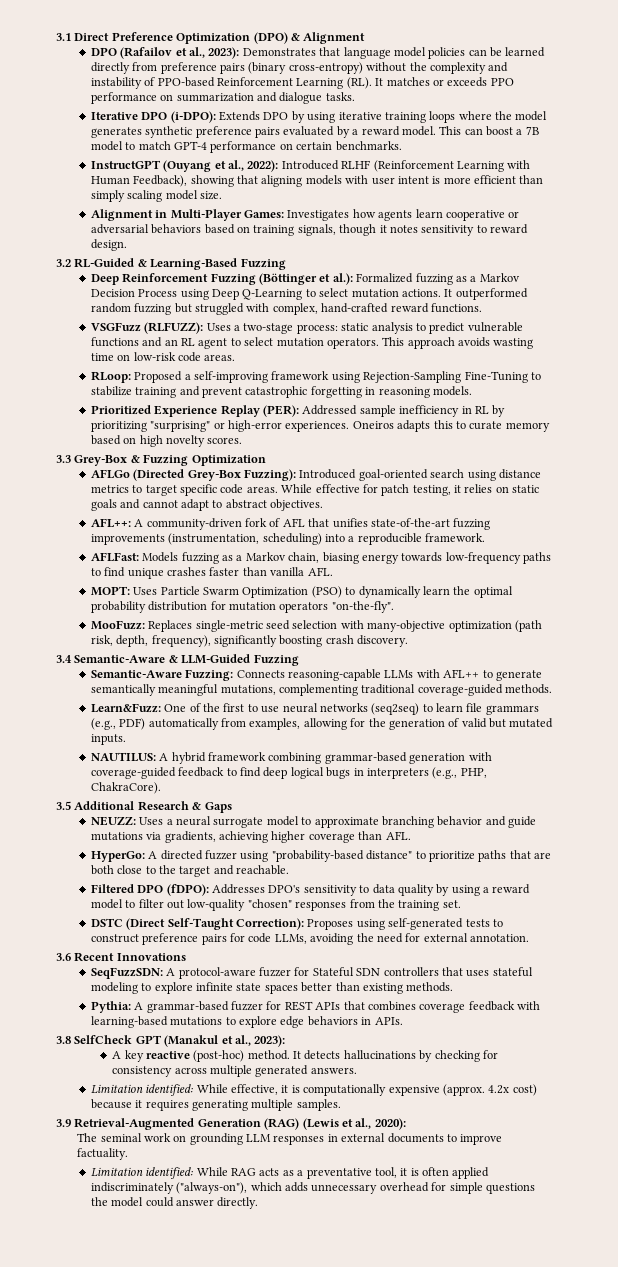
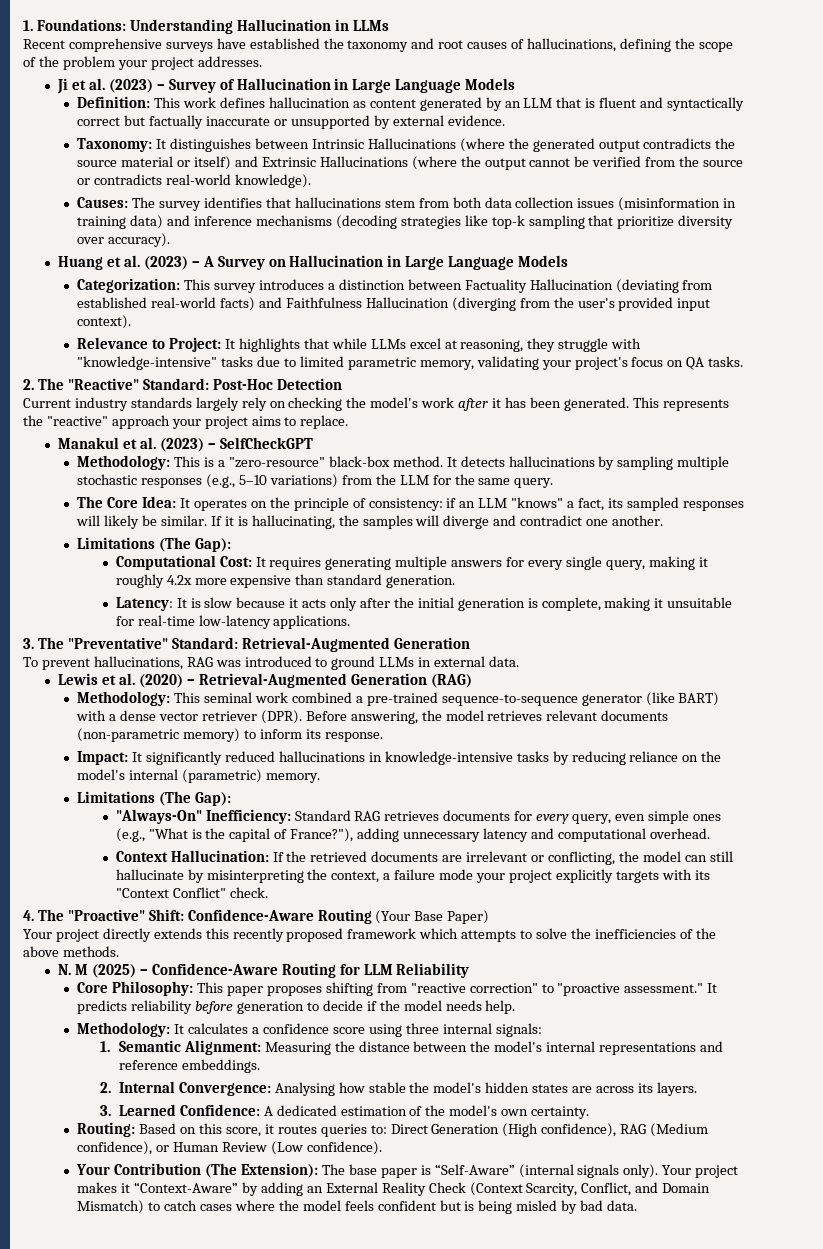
[56,32,366,44] [90,47,546,59] [90,62,509,74] [90,77,514,89] [90,92,355,104] [90,111,548,123] [90,126,539,138] [90,141,402,153] [90,160,531,172] [90,175,544,187] [90,190,223,202] [90,209,520,221] [90,224,529,236] [90,239,127,251] [56,258,286,270] [90,273,520,285] [90,288,528,300] [90,303,482,315] [90,322,523,334] [90,337,534,349] [90,352,236,362] [90,371,541,383] [90,386,472,398] [90,405,506,417] [90,420,550,432] [90,435,243,447] [56,454,266,466] [90,469,541,481] [90,484,540,496] [90,499,324,511] [90,518,491,530] [90,533,486,545] [90,552,552,564] [90,567,333,579] [90,586,513,598] [90,601,394,613] [90,620,542,632] [90,635,409,647] [56,654,299,666] [90,669,542,681] [90,684,553,696] [90,703,539,715] [90,718,554,730] [90,734,126,745] [90,752,492,764] [90,767,487,779] [90,782,161,794] [56,801,232,813] [90,816,537,828] [90,831,411,843] [90,850,552,862] [90,865,290,877] [90,884,531,896] [90,899,461,911] [90,918,503,930] [90,933,530,945] [56,952,186,962] [90,967,533,979] [90,982,454,994] [90,1001,541,1013] [90,1016,403,1028] [56,1035,286,1047] [112,1050,245,1062] 3.1 Direct Preference Optimization (DPO) & Alignment // DPO (Rafailov et al., 2023): Demonstrates that language model policies can be learned directly from preference pairs (binary cross-entropy) without the complexity and instability of PPO-based Reinforcement Learning (RL). It matches or exceeds PPO performance on summarization and dialogue tasks. // Iterative DPO (i-DPO): Extends DPO by using iterative training loops where the model generates synthetic preference pairs evaluated by a reward model. This can boost a 7B model to match GPT-4 performance on certain benchmarks. // InstructGPT (Ouyang et al., 2022): Introduced RLHF (Reinforcement Learning with Human Feedback), showing that aligning models with user intent is more efficient than simply scaling model size. // Alignment in Multi-Player Games: Investigates how agents learn cooperative or adversarial behaviors based on training signals, though it notes sensitivity to reward design. // 3.2 RL-Guided & Learning-Based Fuzzing // Deep Reinforcement Fuzzing (Böttinger et al.): Formalized fuzzing as a Markov Decision Process using Deep Q-Learning to select mutation actions. It outperformed random fuzzing but struggled with complex, hand-crafted reward functions. // VSGFuzz (RLFUZZ): Uses a two-stage process: static analysis to predict vulnerable functions and an RL agent to select mutation operators. This approach avoids wasting time on low-risk code areas. // RLoop: Proposed a self-improving framework using Rejection-Sampling Fine-Tuning to stabilize training and prevent catastrophic forgetting in reasoning models. // Prioritized Experience Replay (PER): Addressed sample inefficiency in RL by prioritizing "surprising" or high-error experiences. Oneiros adapts this to curate memory based on high novelty scores. // 3.3 Grey-Box & Fuzzing Optimization // AFLGo (Directed Grey-Box Fuzzing): Introduced goal-oriented search using distance metrics to target specific code areas. While effective for patch testing, it relies on static goals and cannot adapt to abstract objectives. // AFL++: A community-driven fork of AFL that unifies state-of-the-art fuzzing improvements (instrumentation, scheduling) into a reproducible framework. // AFLFast: Models fuzzing as a Markov chain, biasing energy towards low-frequency paths to find unique crashes faster than vanilla AFL. // MOPT: Uses Particle Swarm Optimization (PSO) to dynamically learn the optimal probability distribution for mutation operators "on-the-fly". // MooFuzz: Replaces single-metric seed selection with many-objective optimization (path risk, depth, frequency), significantly boosting crash discovery. // 3.4 Semantic-Aware & LLM-Guided Fuzzing // Semantic-Aware Fuzzing: Connects reasoning-capable LLMs with AFL++ to generate semantically meaningful mutations, complementing traditional coverage-guided methods. // Learn&Fuzz: One of the first to use neural networks (seq2seq) to learn file grammars (e.g., PDF) automatically from examples, allowing for the generation of valid but mutated inputs. // NAUTILUS: A hybrid framework combining grammar-based generation with coverage-guided feedback to find deep logical bugs in interpreters (e.g., PHP, ChakraCore). // 3.5 Additional Research & Gaps // NEUZZ: Uses a neural surrogate model to approximate branching behavior and guide mutations via gradients, achieving higher coverage than AFL. // HyperGo: A directed fuzzer using "probability-based distance" to prioritize paths that are both close to the target and reachable. // Filtered DPO (fDPO): Addresses DPO's sensitivity to data quality by using a reward model to filter out low-quality "chosen" responses from the training set. // DSTC (Direct Self-Taught Correction): Proposes using self-generated tests to construct preference pairs for code LLMs, avoiding the need for external annotation. // 3.6 Recent Innovations // SeqFuzzSDN: A protocol-aware fuzzer for Stateful SDN controllers that uses stateful modeling to explore infinite state spaces better than existing methods. // Pythia: A grammar-based fuzzer for REST APIs that combines coverage feedback with learning-based mutations to explore edge behaviors in APIs. // 3.8 SelfCheck GPT (Manakul et al., 2023): // A key reactive (post-hoc) -> [23,19,389,34] [23,38,733,52] [23,56,262,70] [57,78,516,94] [77,96,745,111] [77,115,505,129] [77,138,736,152] [77,156,744,170] [77,174,312,188] [77,197,737,211] [77,215,734,229] [77,233,171,247] [58,255,569,270] [77,278,713,293] [77,297,711,311] [77,315,132,329] [77,337,642,352] [77,356,744,370] [23,378,342,390] [23,397,729,411] [23,415,349,429] [58,437,313,452] [77,455,390,470] 1. Foundations: Understanding Hallucination in LLMs // Recent comprehensive surveys have established the taxonomy and root causes of hallucinations, defining the scope of the problem your project addresses. // Ji et al. (2023) – Survey of Hallucination in Large Language Models // Definition: This work defines hallucination as content generated by an LLM that is fluent and syntactically correct but factually inaccurate or unsupported by external evidence. // Taxonomy: It distinguishes between Intrinsic Hallucinations (where the generated output contradicts the source material or itself) and Extrinsic Hallucinations (where the output cannot be verified from the source or contradicts real-world knowledge). // Causes: The survey identifies that hallucinations stem from both data collection issues (misinformation in training data) and inference mechanisms (decoding strategies like top-k sampling that prioritize diversity over accuracy). // Huang et al. (2023) – A Survey on Hallucination in Large Language Models // Categorization: This survey introduces a distinction between Factuality Hallucination (deviating from established real-world facts) and Faithfulness Hallucination (diverging from the user's provided input context). // Relevance to Project: It highlights that while LLMs excel at reasoning, they struggle with "knowledge-intensive" tasks due to limited parametric memory, validating your project's focus on QA tasks. // 2. The "Reactive" Standard: Post-Hoc Detection // Current industry standards largely rely on checking the model's work after it has been generated. This represents the "reactive" approach your project aims to replace. // Manakul et al. (2023) – SelfCheckGPT // Methodology: This is a "zero-resource" black-box
[434,1050,498,1062] [112,1065,357,1077] [90,1084,537,1096] [90,1099,341,1111] [56,1118,406,1130] [77,1133,503,1145] [77,1148,129,1160] [90,1167,490,1179] [90,1182,535,1194] [90,1197,259,1209] checking for consistency across multiple generated answers. // Limitation identified: While effective, it is computationally expensive (approx. 4.2x cost) because it requires generating multiple samples. // 3.9 Retrieval-Augmented Generation (RAG) (Lewis et al., 2020): // The seminal work on grounding LLM responses in external documents to improve factuality. // Limitation identified: While RAG acts as a preventative tool, it is often applied indiscriminately ("always-on"), which adds unnecessary overhead for simple questions the model could answer directly. -> [617,456,730,470] [77,474,554,488] [77,496,744,511] [76,515,664,529] [77,537,232,552] [115,555,708,570] [115,574,456,588] [115,597,733,611] [115,615,351,629] [23,637,470,652] [23,656,520,670] [58,673,472,688] [77,691,720,706] [76,710,669,724] [77,728,383,742] [77,751,722,765] [77,769,321,783] [77,791,232,806] [115,809,721,824] [115,828,710,842] [115,850,733,865] [115,869,710,883] [115,887,268,898] [23,909,490,924] [23,928,716,942] [23,946,119,957] [58,963,470,978] [77,981,718,996] [77,1000,516,1014] [77,1022,542,1037] [99,1040,724,1055] [118,1059,260,1073] [99,1081,697,1096] [99,1104,590,1119] [77,1122,709,1137] [77,1141,382,1155] [76,1163,739,1178] [77,1182,711,1196] [77,1200,638,1214] sampling multiple stochastic responses (e.g., 5–10 variations) from the LLM for the same query. // The Core Idea: It operates on the principle of consistency: if an LLM "knows" a fact, its sampled responses will likely be similar. If it is hallucinating, the samples will diverge and contradict one another. // Limitations (The Gap): // Computational Cost: It requires generating multiple answers for every single query, making it roughly 4.2x more expensive than standard generation. // Latency: It is slow because it acts only after the initial generation is complete, making it unsuitable for real-time low-latency applications. // 3. The "Preventative" Standard: Retrieval-Augmented Generation // To prevent hallucinations, RAG was introduced to ground LLMs in external data. // Lewis et al. (2020) – Retrieval-Augmented Generation (RAG) // Methodology: This seminal work combined a pre-trained sequence-to-sequence generator (like BART) with a dense vector retriever (DPR). Before answering, the model retrieves relevant documents (non-parametric memory) to inform its response. // Impact: It significantly reduced hallucinations in knowledge-intensive tasks by reducing reliance on the model's internal (parametric) memory. // Limitations (The Gap): // "Always-On" Inefficiency: Standard RAG retrieves documents for every query, even simple ones (e.g., "What is the capital of France?"), adding unnecessary latency and computational overhead. // Context Hallucination: If the retrieved documents are irrelevant or conflicting, the model can still hallucinate by misinterpreting the context, a failure mode your project explicitly targets with its "Context Conflict" check. // 4. The "Proactive" Shift: Confidence-Aware Routing (Your Base Paper) // Your project directly extends this recently proposed framework which attempts to solve the inefficiencies of the above methods. // N. M (2025) – Confidence-Aware Routing for LLM Reliability // Core Philosophy: This paper proposes shifting from "reactive correction" to "proactive assessment." It predicts reliability before generation to decide if the model needs help. // Methodology: It calculates a confidence score using three internal signals: // 1. Semantic Alignment: Measuring the distance between the model's internal representations and reference embeddings. // 2. Internal Convergence: Analysing how stable the model's hidden states are across its layers. // 3. Learned Confidence: A dedicated estimation of the model's own certainty. // Routing: Based on this score, it routes queries to: Direct Generation (High confidence), RAG (Medium confidence), or Human Review (Low confidence). // Your Contribution (The Extension): The base paper is “Self-Aware” (internal signals only). Your project makes it “Context-Aware” by adding an External Reality Check (Context Scarcity, Conflict, and Domain Mismatch) to catch cases where the model feels confident but is being misled by bad data.

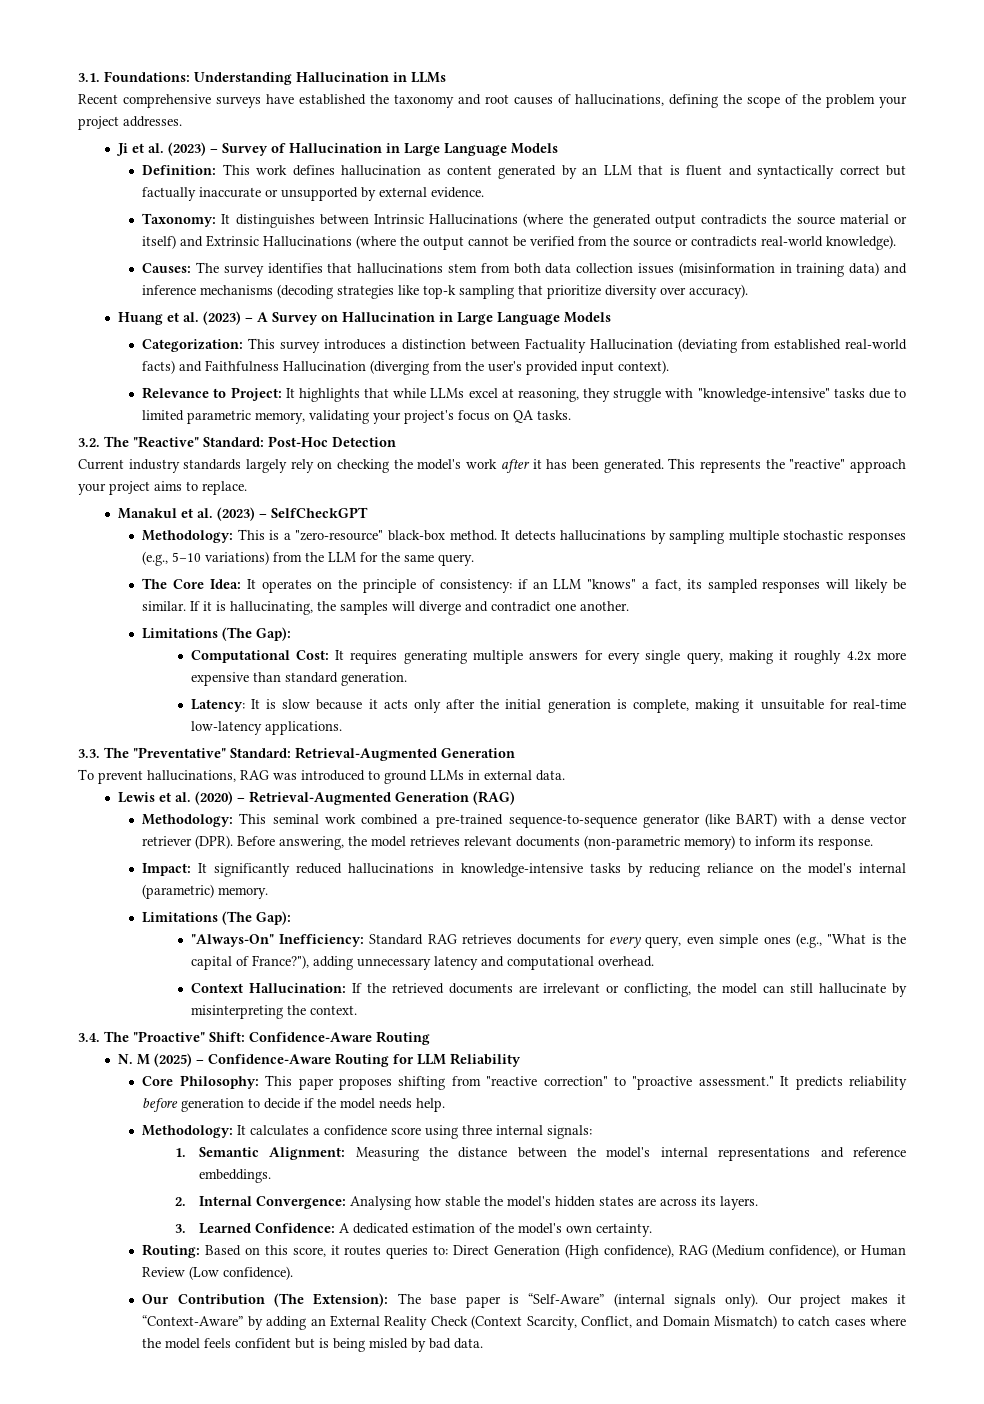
[23,20,33,31] 1. -> [78,73,100,82] 3.1.
[23,379,34,390] 2. -> [78,438,100,447] 3.2.
[23,638,34,649] 3. -> [78,749,100,758] 3.3.
[331,869,710,883] [115,887,268,898] [23,910,34,921] context, a failure mode your project explicitly targets with its "Context Conflict" check. // 4. -> [309,1005,357,1015] [78,1033,100,1042] context. // 3.4.
[375,910,490,924] [23,928,716,942] [23,946,119,957] (Your Base Paper) // Your project directly extends this recently proposed framework which attempts to solve the inefficiencies of the above methods. -> (430, 1038) none
[76,1164,111,1175] Your -> [142,1294,170,1304] Our
[662,1165,692,1175] Your -> [767,1294,792,1305] Our

